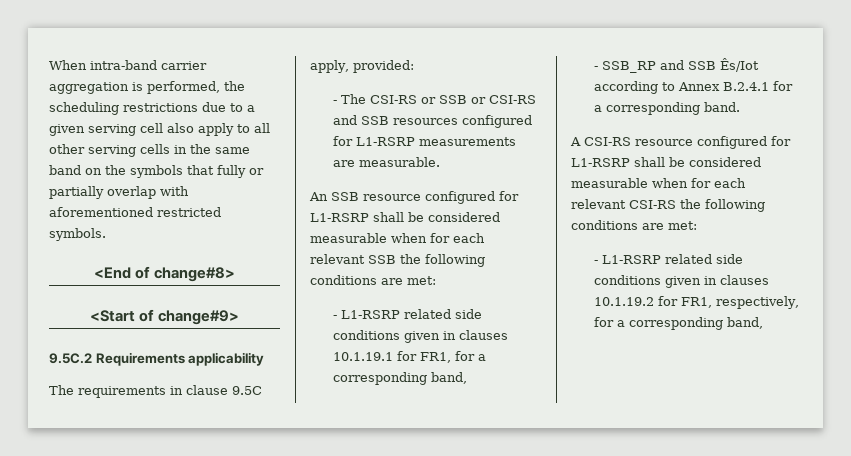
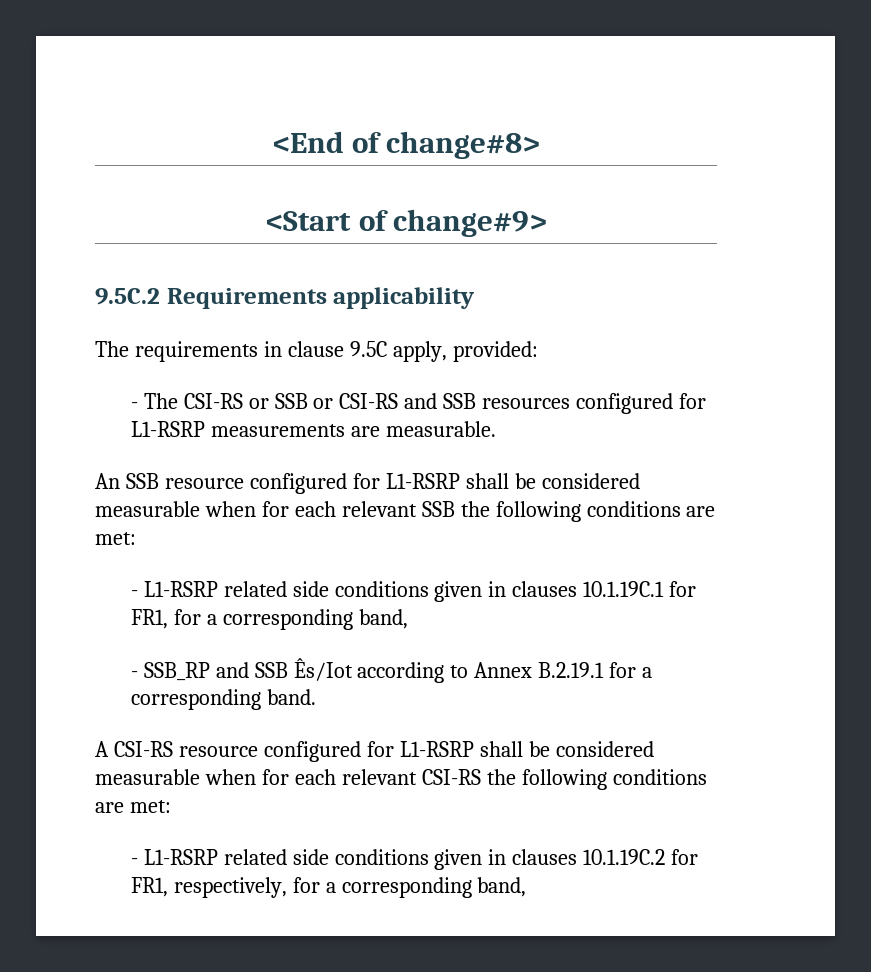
[49,60,207,70] [49,81,245,94] [49,102,255,115] [49,123,270,136] [49,144,250,157] [49,165,264,178] [49,186,189,199] [49,207,221,217] [49,228,106,241] When intra-band carrier aggregation is performed, the scheduling restrictions due to a given serving cell also apply to all other serving cells in the same band on the symbols that fully or partially overlap with aforementioned restricted symbols. // -> (271, 142) none
[332,352,393,361] 10.1.19.1 -> [583,581,665,597] 10.1.19C.1
[722,82,769,91] B.2.4.1 -> [538,662,605,678] B.2.19.1
[593,297,654,306] 10.1.19.2 -> [583,849,666,865] 10.1.19C.2

